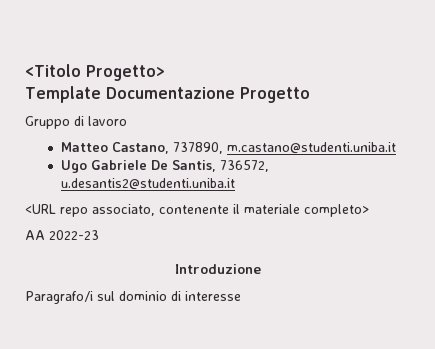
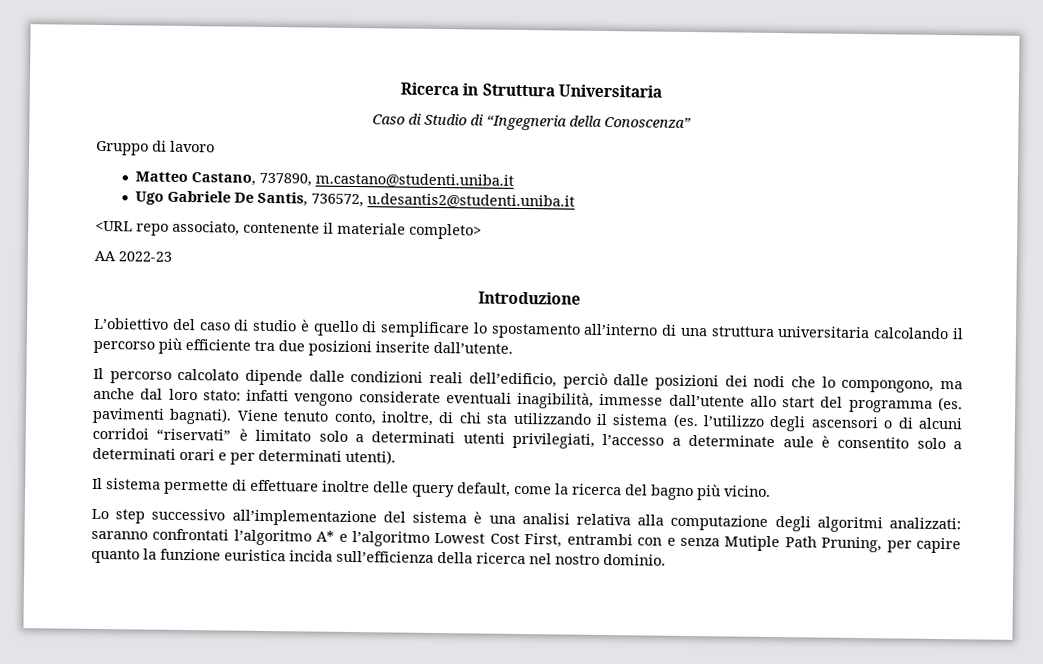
[25,64,165,81] [25,86,310,103] <Titolo Progetto> // Template Documentazione Progetto -> [400,82,662,98] [371,113,691,131] Ricerca in Struttura Universitaria // Caso di Studio di “Ingegneria della Conoscenza”
[25,291,241,304] Paragrafo/i sul dominio di interesse -> [94,317,964,340] [93,337,513,357] [93,367,963,393] [93,387,963,413] [92,407,964,432] [92,427,962,450] [92,447,396,465] [92,477,771,501] [91,508,961,533] [91,528,961,554] [91,548,666,566] L’obiettivo del caso di studio è quello di semplificare lo spostamento all’interno di una struttura universitaria calcolando il percorso più efficiente tra due posizioni inserite dall’utente. // Il percorso calcolato dipende dalle condizioni reali dell’edificio, perciò dalle posizioni dei nodi che lo compongono, ma anche dal loro stato: infatti vengono considerate eventuali inagibilità, immesse dall’utente allo start del programma (es. pavimenti bagnati). Viene tenuto conto, inoltre, di chi sta utilizzando il sistema (es. l’utilizzo degli ascensori o di alcuni corridoi “riservati” è limitato solo a determinati utenti privilegiati, l’accesso a determinate aule è consentito solo a determinati orari e per determinati utenti). // Il sistema permette di effettuare inoltre delle query default, come la ricerca del bagno più vicino. // Lo step successivo all’implementazione del sistema è una analisi relativa alla computazione degli algoritmi analizzati: saranno confrontati l’algoritmo A* e l’algoritmo Lowest Cost First, entrambi con e senza Mutiple Path Pruning, per capire quanto la funzione euristica incida sull’efficienza della ricerca nel nostro dominio.

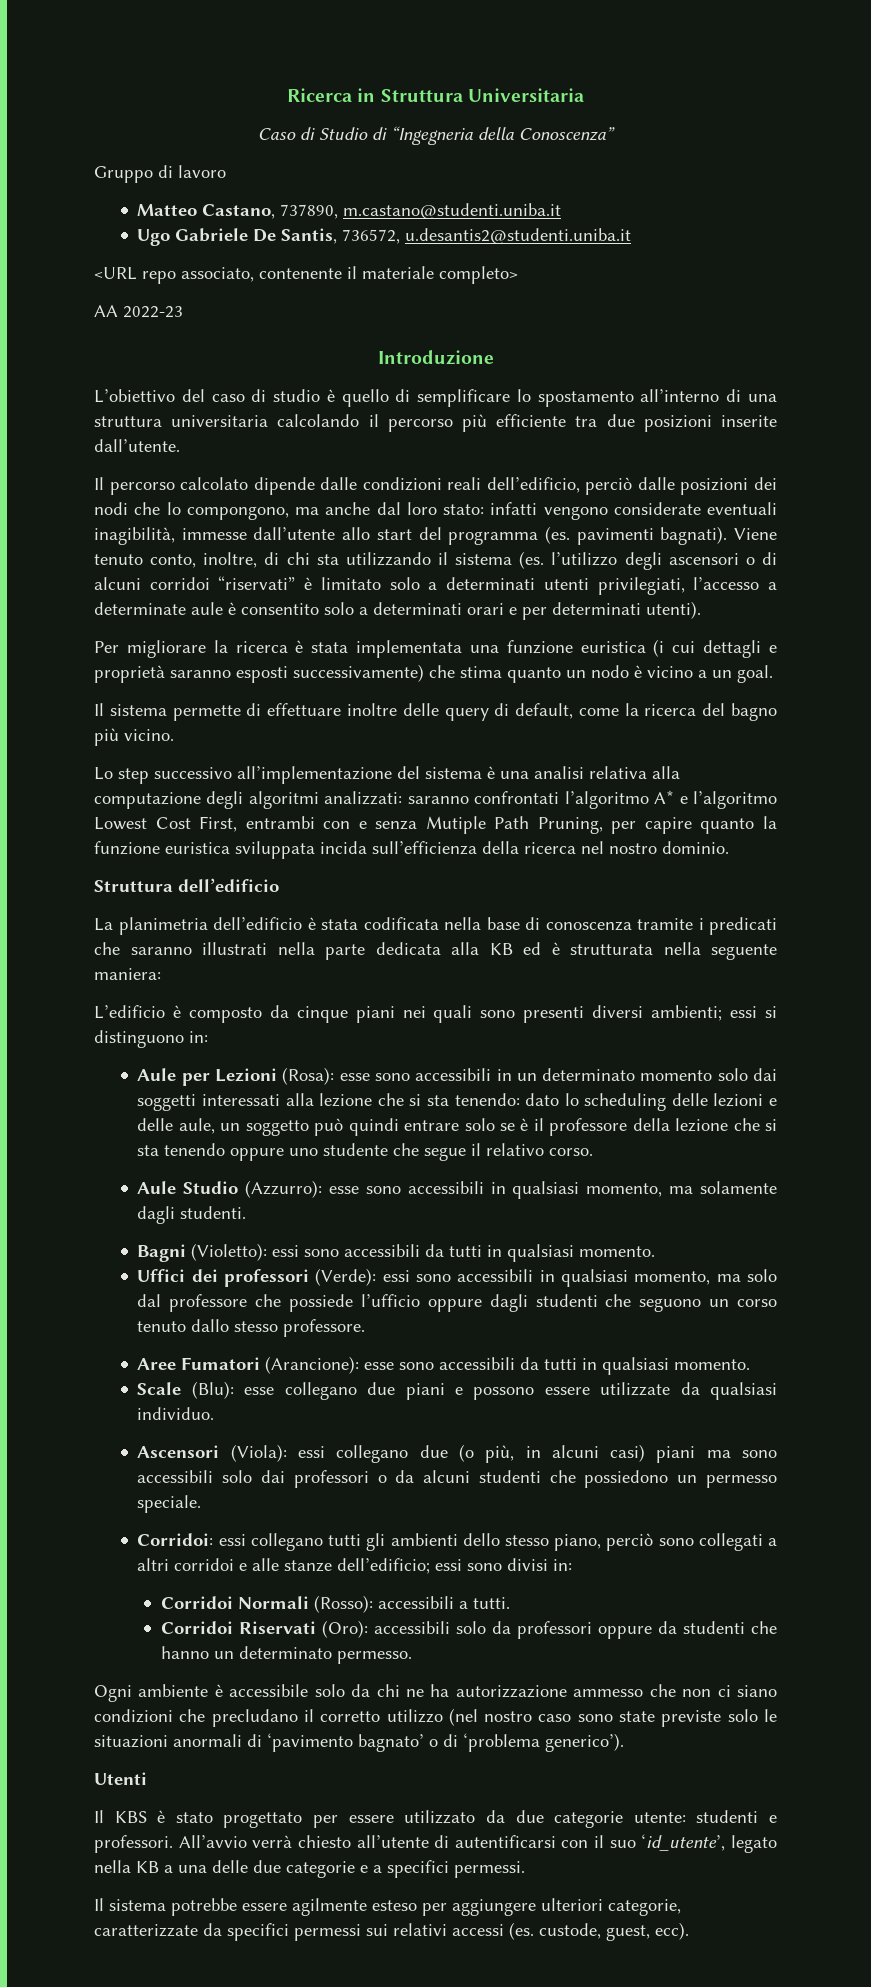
(396, 457) none -> [94,639,777,658] [94,664,773,683] // Per migliorare la ricerca è stata implementata una funzione euristica (i cui dettagli e proprietà saranno esposti successivamente) che stima quanto un nodo è vicino a un goal.
(455, 491) none -> [494,703,510,716] di
(286, 555) none -> [235,841,315,859] sviluppata
(666, 559) none -> [94,878,279,892] [94,917,777,935] [94,942,777,960] [94,968,161,980] [94,1005,777,1023] [94,1030,208,1048] [137,1067,777,1086] [137,1093,778,1111] [137,1118,778,1136] [137,1143,594,1161] [137,1180,777,1199] [137,1206,247,1224] [137,1243,656,1262] [137,1268,778,1287] [137,1294,777,1312] [137,1319,366,1337] [137,1356,751,1375] [137,1381,777,1400] [137,1407,215,1420] [137,1444,777,1463] [137,1470,778,1488] [137,1495,202,1513] [137,1533,778,1551] [137,1558,573,1574] [160,1595,510,1613] [160,1620,777,1639] [160,1646,412,1664] [94,1684,778,1702] [94,1708,777,1727] [94,1733,624,1752] [94,1772,147,1785] [94,1810,778,1828] [94,1834,777,1853] [94,1860,525,1878] [94,1898,681,1916] [94,1922,689,1941] // Struttura dell’edificio // La planimetria dell’edificio è stata codificata nella base di conoscenza tramite i predicati che saranno illustrati nella parte dedicata alla KB ed è strutturata nella seguente maniera: // L’edificio è composto da cinque piani nei quali sono presenti diversi ambienti; essi si distinguono in: // Aule per Lezioni (Rosa): esse sono accessibili in un determinato momento solo dai soggetti interessati alla lezione che si sta tenendo: dato lo scheduling delle lezioni e delle aule, un soggetto può quindi entrare solo se è il professore della lezione che si sta tenendo oppure uno studente che segue il relativo corso. // Aule Studio (Azzurro): esse sono accessibili in qualsiasi momento, ma solamente dagli studenti. // Bagni (Violetto): essi sono accessibili da tutti in qualsiasi momento. // Uffici dei professori (Verde): essi sono accessibili in qualsiasi momento, ma solo dal professore che possiede l’ufficio oppure dagli studenti che seguono un corso tenuto dallo stesso professore. // Aree Fumatori (Arancione): esse sono accessibili da tutti in qualsiasi momento. // Scale (Blu): esse collegano due piani e possono essere utilizzate da qualsiasi individuo. // Ascensori (Viola): essi collegano due (o più, in alcuni casi) piani ma sono accessibili solo dai professori o da alcuni studenti che possiedono un permesso speciale. // Corridoi: essi collegano tutti gli ambienti dello stesso piano, perciò sono collegati a altri corridoi e alle stanze dell’edificio; essi sono divisi in: // Corridoi Normali (Rosso): accessibili a tutti. // Corridoi Riservati (Oro): accessibili solo da professori oppure da studenti che hanno un determinato permesso. // Ogni ambiente è accessibile solo da chi ne ha autorizzazione ammesso che non ci siano condizioni che precludano il corretto utilizzo (nel nostro caso sono state previste solo le situazioni anormali di ‘pavimento bagnato’ o di ‘problema generico’). // Utenti // Il KBS è stato progettato per essere utilizzato da due categorie utente: studenti e professori. All’avvio verrà chiesto all’utente di autentificarsi con il suo ‘id_utente’, legato nella KB a una delle due categorie e a specifici permessi. // Il sistema potrebbe essere agilmente esteso per aggiungere ulteriori categorie, caratterizzate da specifici permessi sui relativi accessi (es. custode, guest, ecc).

